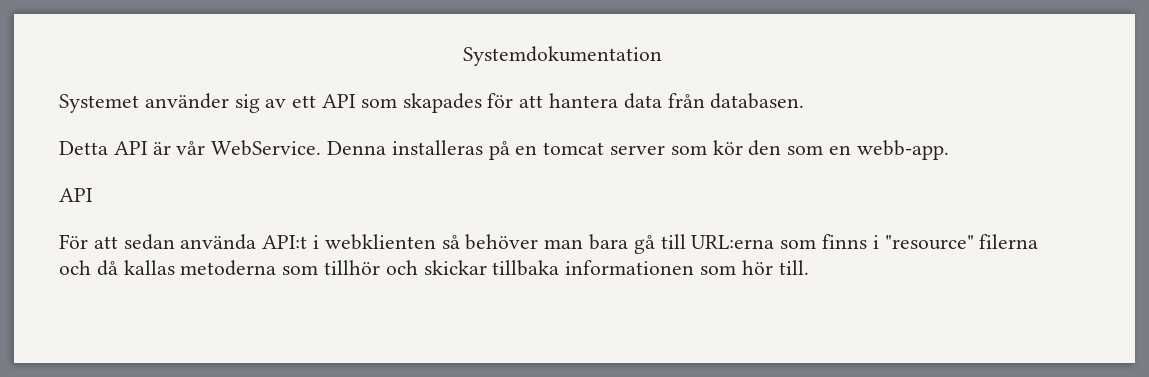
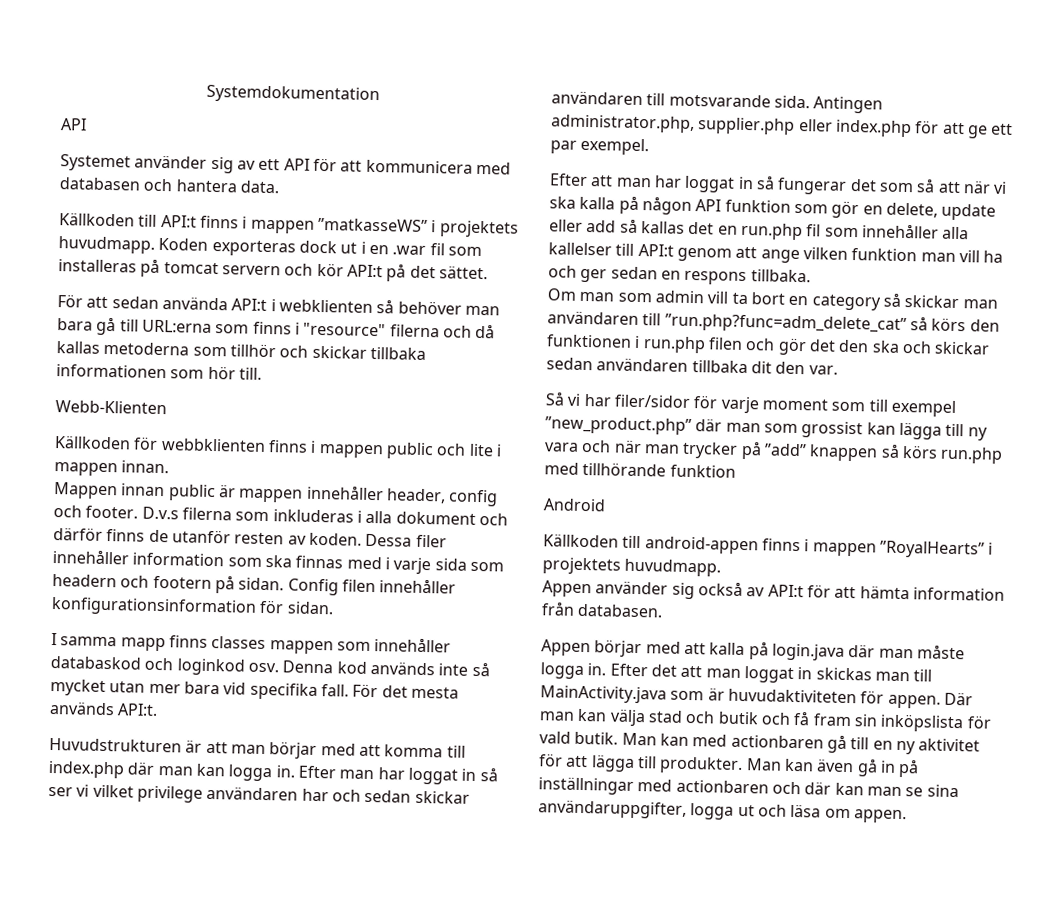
(662, 56) none -> [60,118,87,131] // API
[360,93,805,113] [59,140,949,160] [59,188,93,202] som skapades för att hantera data från databasen. // Detta API är vår WebService. Denna installeras på en tomcat server som kör den som en webb-app. // API -> [312,157,511,175] [59,177,280,194] [59,212,519,238] [58,236,482,257] [58,258,488,282] för att kommunicera med databasen och hantera data. // Källkoden till API:t finns i mappen ”matkasseWS” i projektets huvudmapp. Koden exporteras dock ut i en .war fil som installeras på tomcat servern och kör API:t på det sättet.
(809, 267) none -> [55,400,167,415] [54,435,502,460] [54,460,170,477] [53,482,499,507] [53,505,508,526] [53,527,447,548] [52,548,504,575] [52,573,457,596] [51,596,334,617] [51,632,452,655] [50,655,490,677] [50,678,459,701] [49,700,159,717] [49,737,466,760] [48,760,498,785] [48,784,470,804] [551,90,884,114] [551,114,1014,139] [550,137,650,156] [549,173,1008,195] [549,195,997,221] [549,218,970,241] [548,242,1004,264] [548,265,811,286] [547,288,998,311] [547,310,1000,335] [546,334,991,356] [546,357,838,375] [545,391,956,417] [545,416,988,441] [544,439,1004,464] [544,461,736,478] [543,498,606,512] [543,533,994,559] [542,557,722,577] [542,580,1005,601] [541,601,664,618] [541,639,965,661] [540,662,933,683] [540,685,973,709] [539,708,992,733] [539,731,981,755] [539,753,920,778] [538,776,959,798] [538,799,907,824] // Webb-Klienten // Källkoden för webbklienten finns i mappen public och lite i mappen innan. // Mappen innan public är mappen innehåller header, config och footer. D.v.s filerna som inkluderas i alla dokument och därför finns de utanför resten av koden. Dessa filer innehåller information som ska finnas med i varje sida som headern och footern på sidan. Config filen innehåller konfigurationsinformation för sidan. // I samma mapp finns classes mappen som innehåller databaskod och loginkod osv. Denna kod används inte så mycket utan mer bara vid specifika fall. För det mesta används API:t. // Huvudstrukturen är att man börjar med att komma till index.php där man kan logga in. Efter man har loggat in så ser vi vilket privilege användaren har och sedan skickar användaren till motsvarande sida. Antingen administrator.php, supplier.php eller index.php för att ge ett par exempel. // Efter att man har loggat in så fungerar det som så att när vi ska kalla på någon API funktion som gör en delete, update eller add så kallas det en run.php fil som innehåller alla kallelser till API:t genom att ange vilken funktion man vill ha och ger sedan en respons tillbaka. // Om man som admin vill ta bort en category så skickar man användaren till ”run.php?func=adm_delete_cat” så körs den funktionen i run.php filen och gör det den ska och skickar sedan användaren tillbaka dit den var. // Så vi har filer/sidor för varje moment som till exempel ”new_product.php” där man som grossist kan lägga till ny vara och när man trycker på ”add” knappen så körs run.php med tillhörande funktion // Android // Källkoden till android-appen finns i mappen ”RoyalHearts” i projektets huvudmapp. // Appen använder sig också av API:t för att hämta information från databasen. // Appen börjar med att kalla på login.java där man måste logga in. Efter det att man loggat in skickas man till MainActivity.java som är huvudaktiviteten för appen. Där man kan välja stad och butik och få fram sin inköpslista för vald butik. Man kan med actionbaren gå till en ny aktivitet för att lägga till produkter. Man kan även gå in på inställningar med actionbaren och där kan man se sina användaruppgifter, logga ut och läsa om appen.

